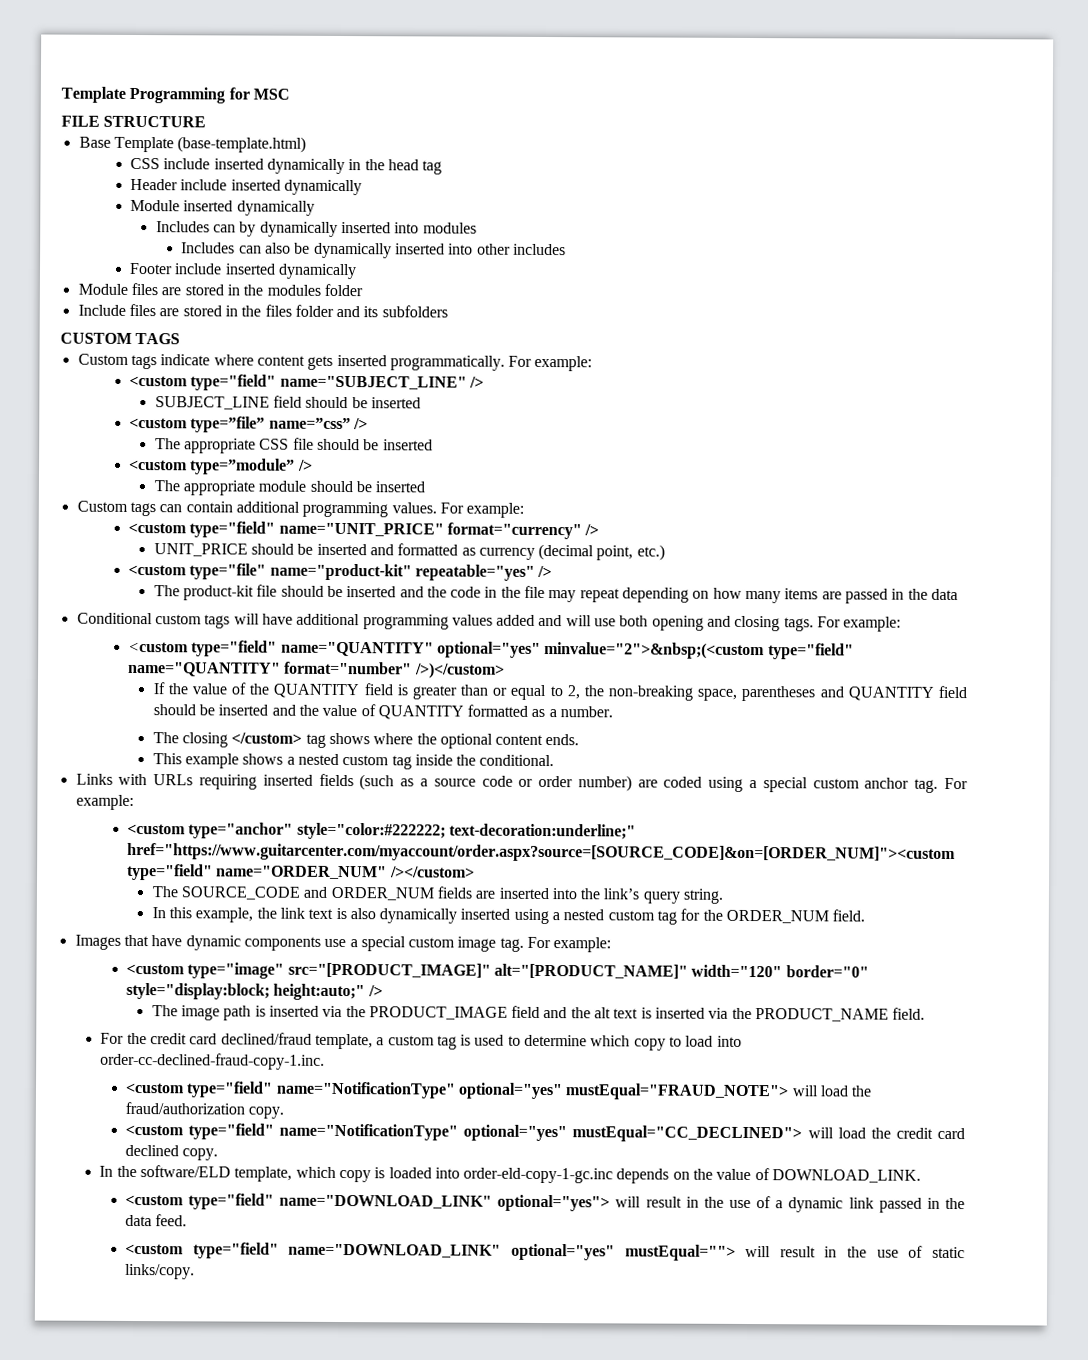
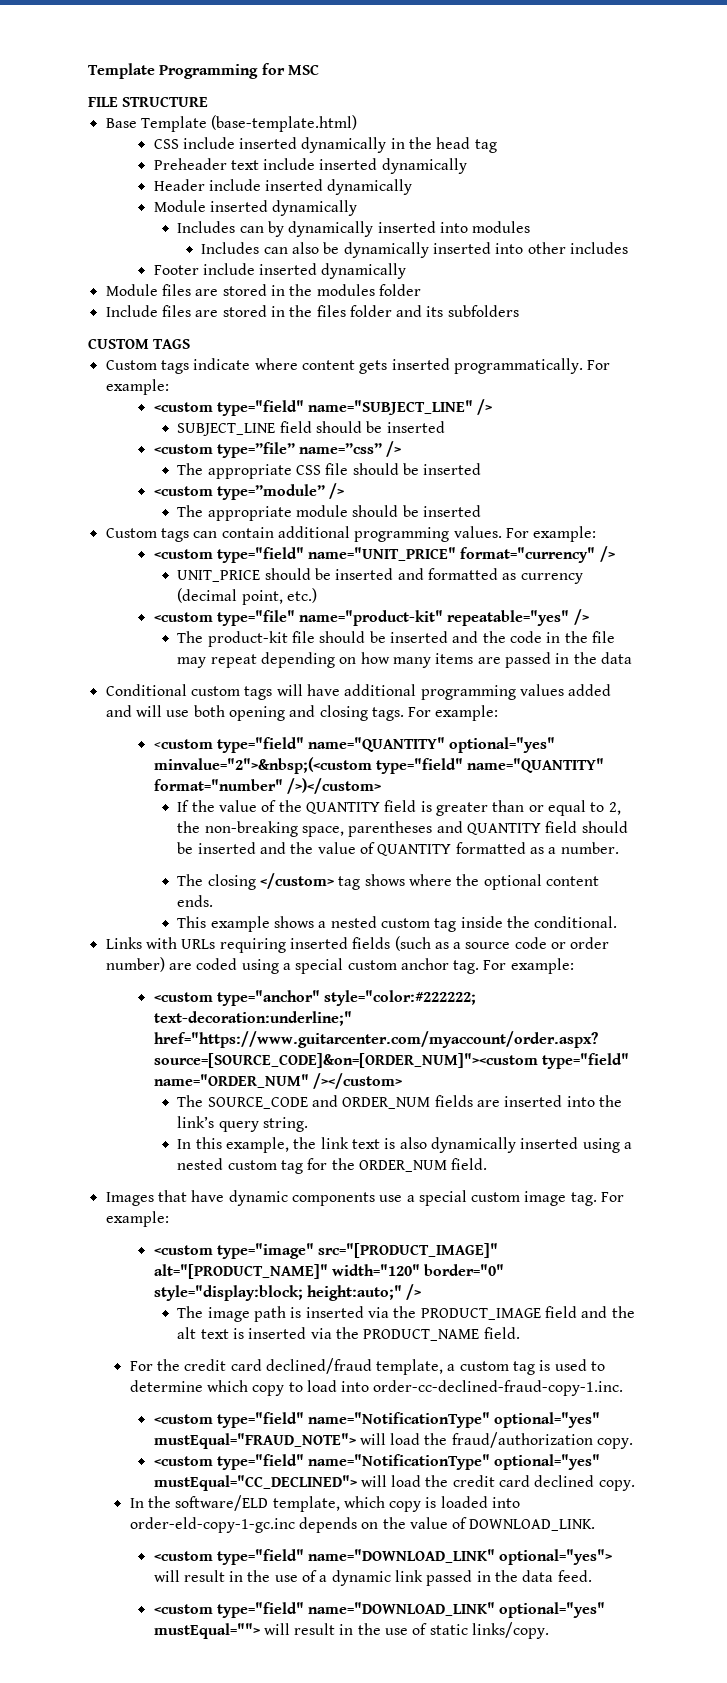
(443, 167) none -> [153,158,467,174] // Preheader text include inserted dynamically

